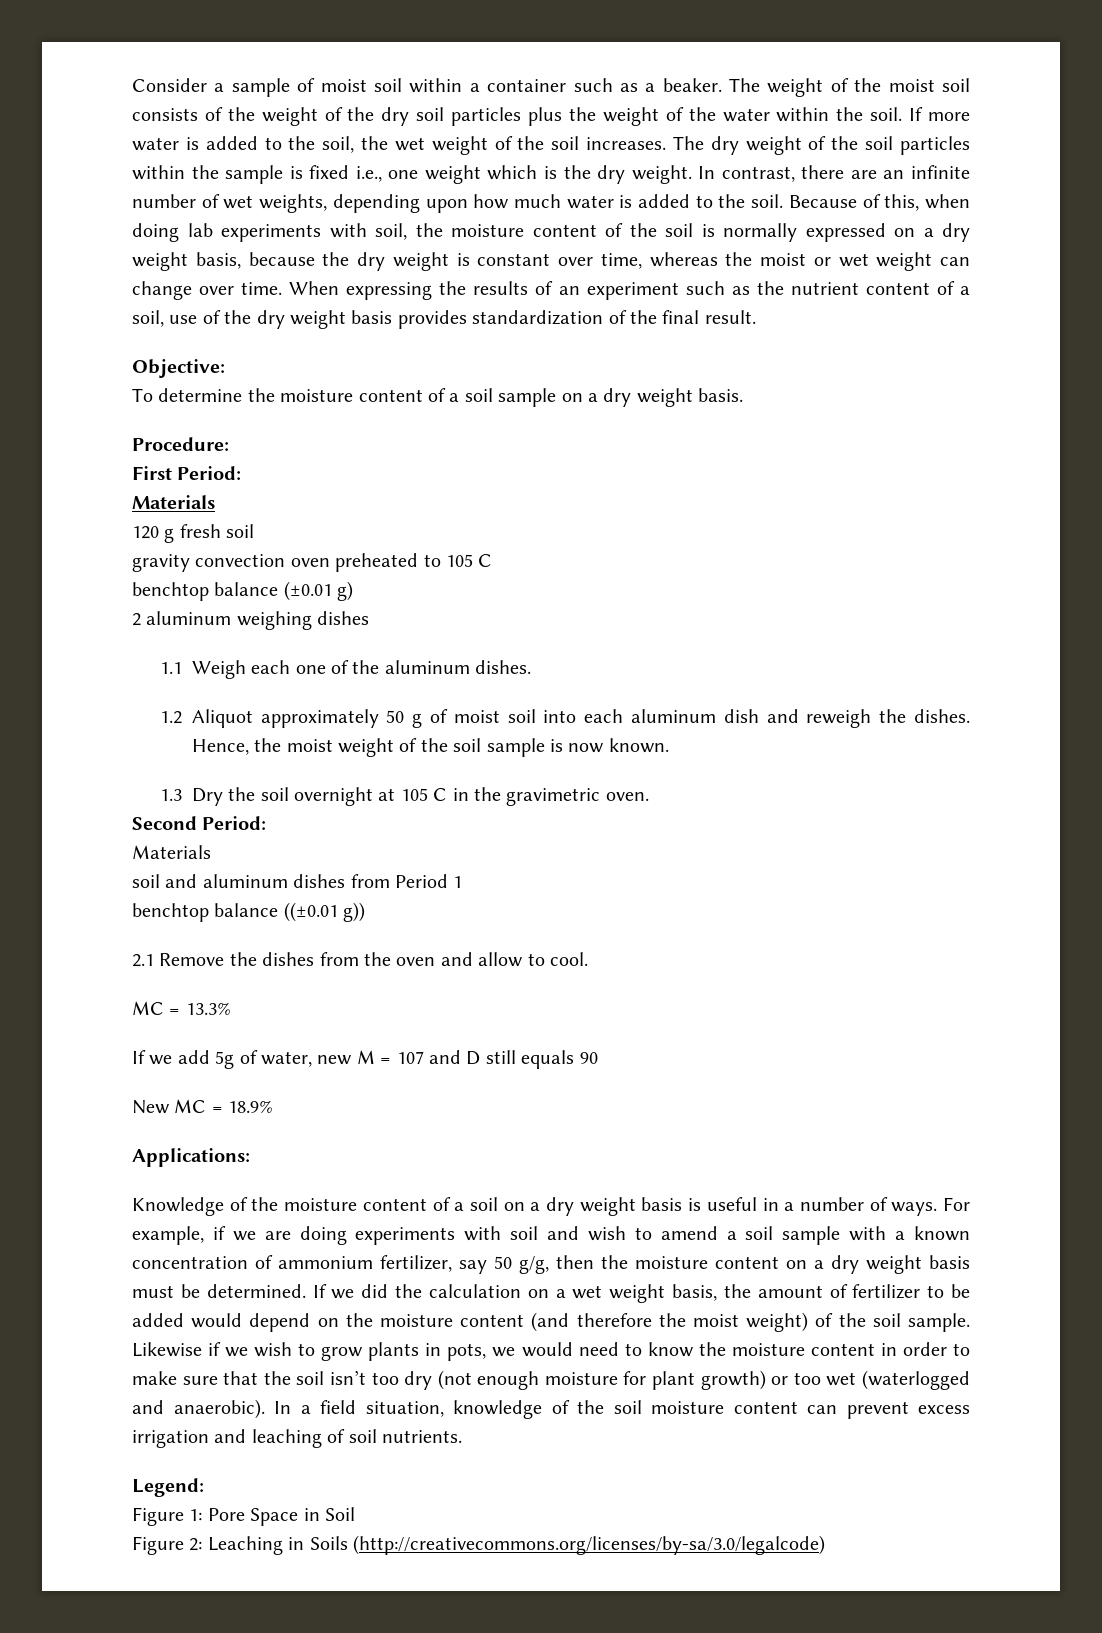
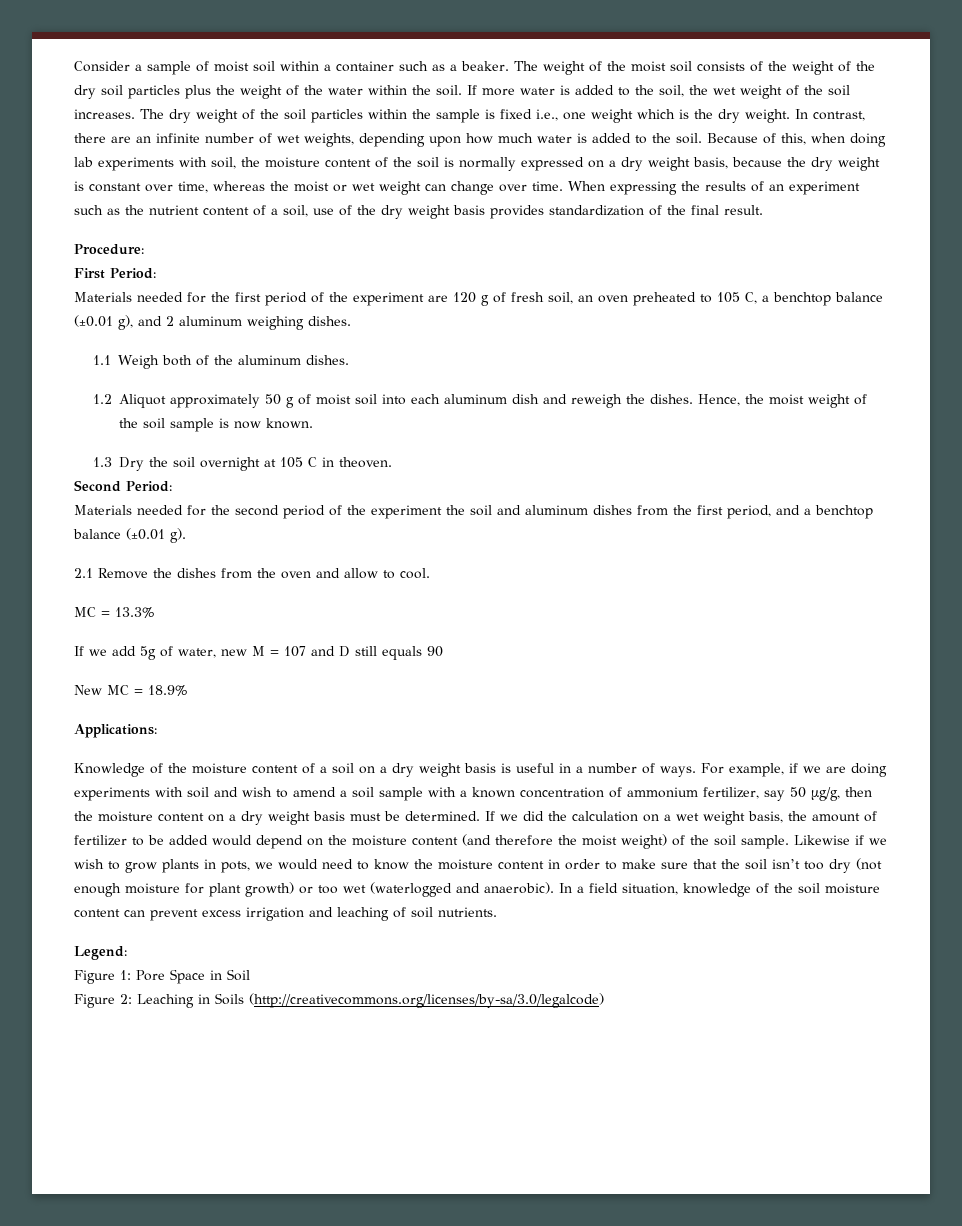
[132,359,225,378] [132,388,744,407] [132,437,229,451] [132,466,242,480] [132,495,215,509] [132,524,255,543] [132,554,286,572] Objective: // To determine the moisture content of a soil sample on a dry weight basis. // Procedure: // First Period: // Materials // 120 g fresh soil // gravity convection -> [74,244,144,255] [74,268,156,279] [74,292,593,306] Procedure: // First Period: // Materials needed for the first period of the experiment are 120 g of fresh soil, an
[478,554,493,567] [132,581,354,601] C // benchtop balance (±0.01 g) // -> [745,292,883,306] [74,315,162,330] C, a benchtop balance (±0.01 g), and
[317,611,370,625] dishes -> [308,316,351,326] dishes.
[251,660,326,674] each one -> [161,355,192,366] both
[473,787,649,806] the gravimetric oven. -> [338,457,392,468] theoven.
(211, 852) // -> [137,505,465,519] needed for the second period of the experiment the
[395,874,463,888] [132,902,366,922] Period 1 // benchtop balance ((±0.01 g)) -> [673,505,873,519] [73,528,186,543] the first period, and a benchtop balance (±0.01 g).
[519,1256,549,1274] g/g, -> [811,787,840,801] μg/g,

